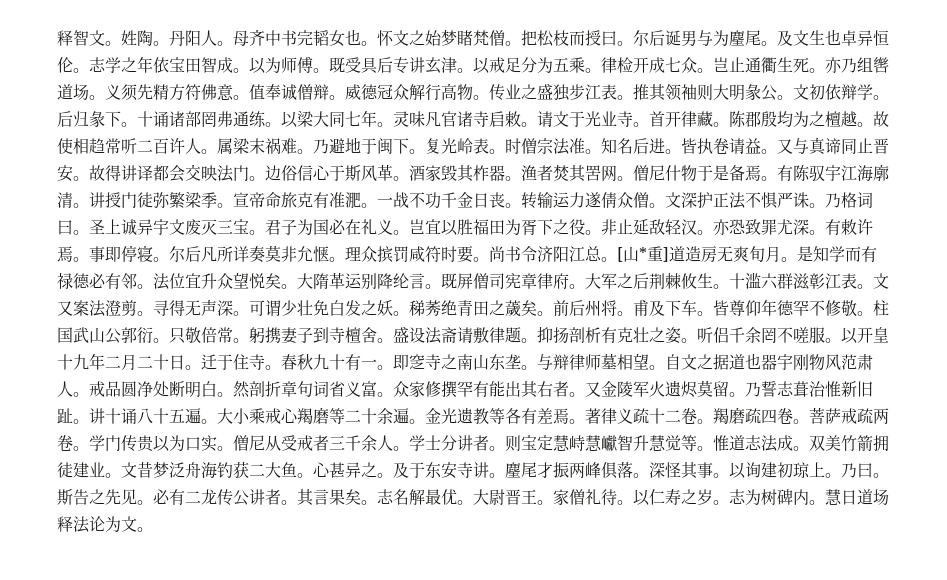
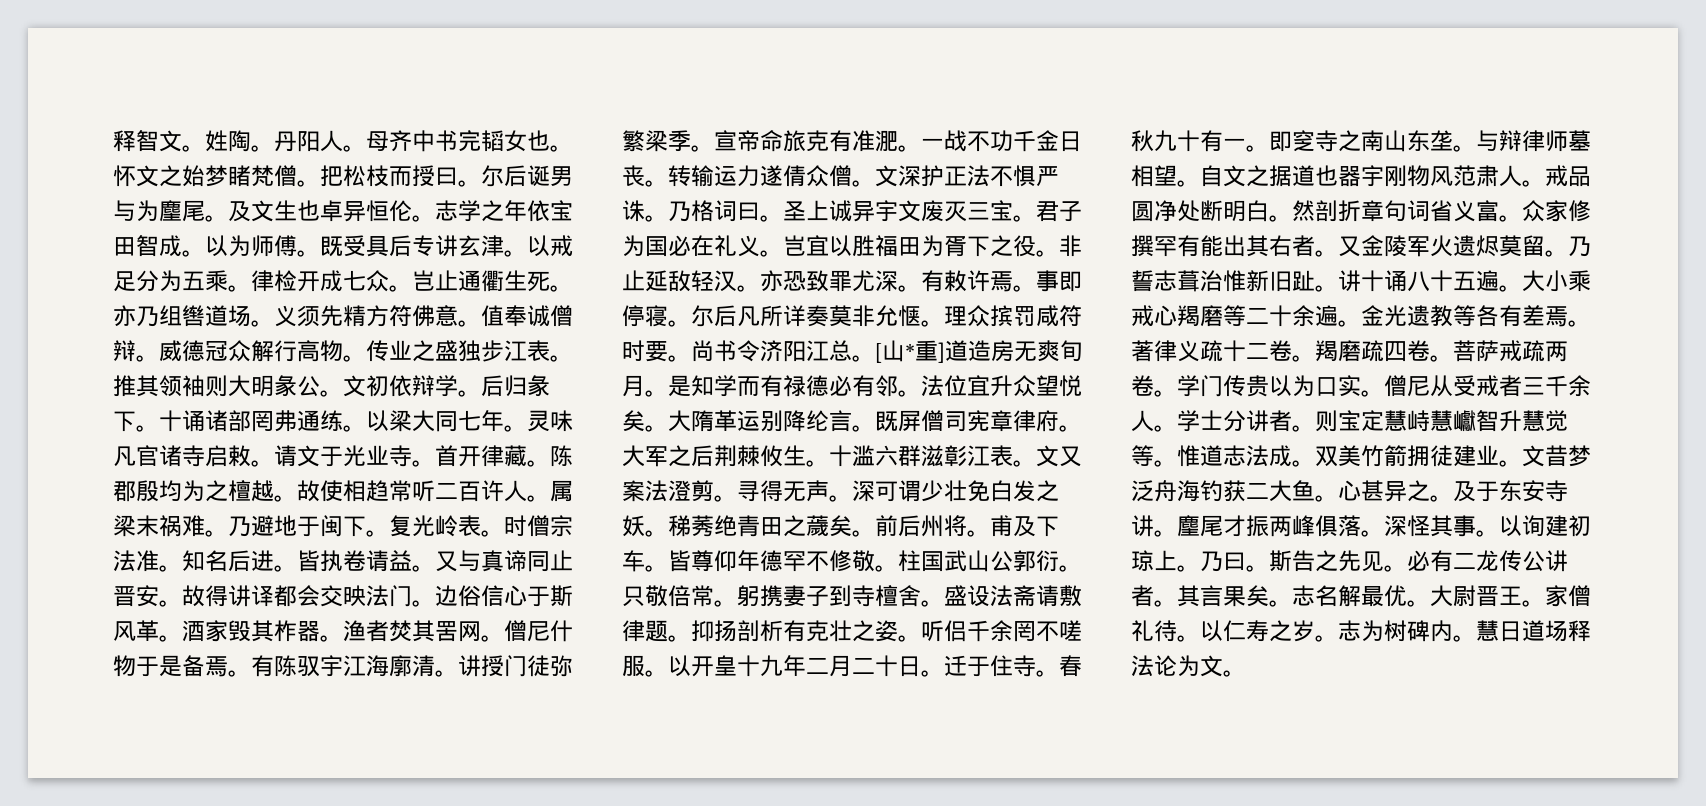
[217,300,249,316] 深。 -> [829,480,875,502] 。深

